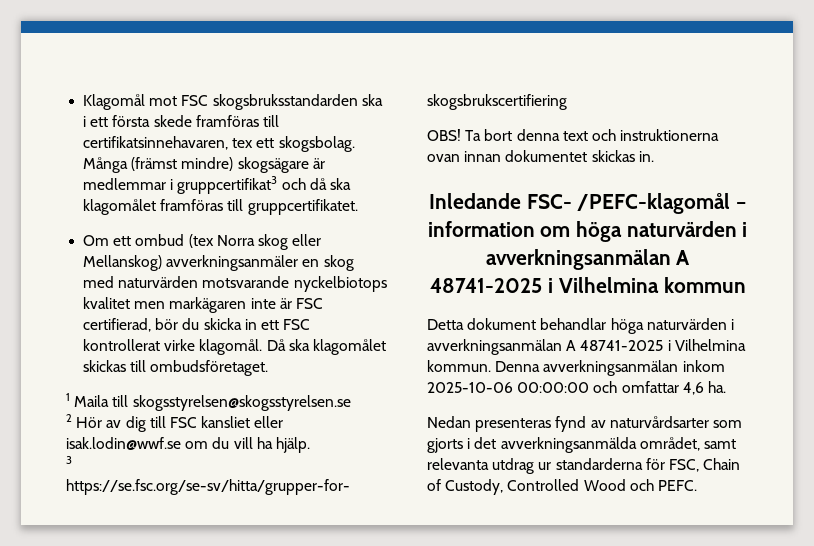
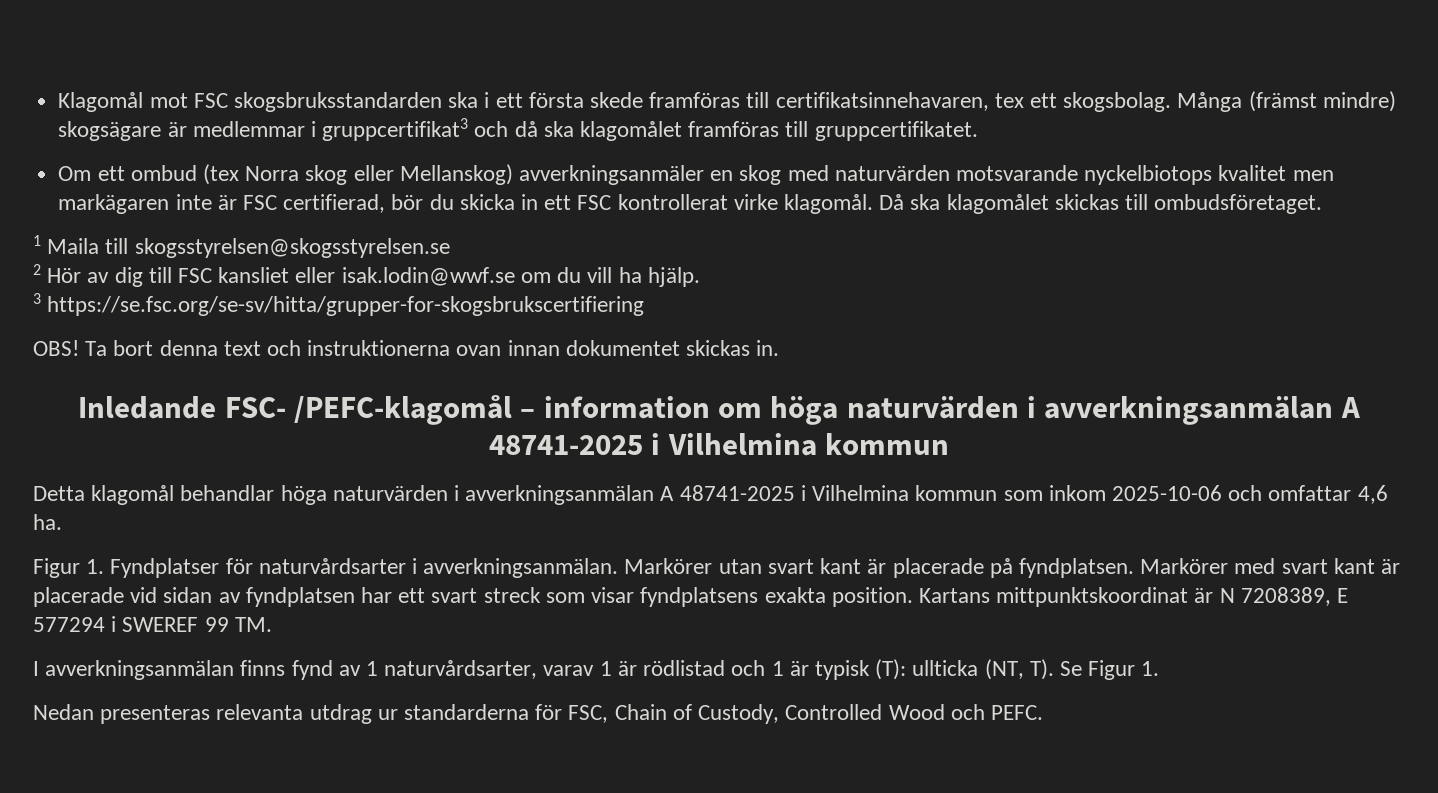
[467,318,537,330] dokument -> [91,485,175,505] klagomål
[427,360,679,376] kommun. Denna avverkningsanmälan -> [915,485,1043,501] kommun som
[517,382,590,393] 00:00:00 -> (1222, 493) none
[427,416,742,432] [427,437,736,453] Nedan presenteras fynd av naturvårdsarter som gjorts i det avverkningsanmälda området, samt -> [33,558,1400,578] [33,587,1348,607] [33,616,272,632] [33,659,1160,680] [33,704,211,724] Figur 1. Fyndplatser för naturvårdsarter i avverkningsanmälan. Markörer utan svart kant är placerade på fyndplatsen. Markörer med svart kant är placerade vid sidan av fyndplatsen har ett svart streck som visar fyndplatsens exakta position. Kartans mittpunktskoordinat är N 7208389, E 577294 i SWEREF 99 TM. // I avverkningsanmälan finns fynd av 1 naturvårdsarter, varav 1 är rödlistad och 1 är typisk (T): ullticka (NT, T). Se Figur 1. // Nedan presenteras

